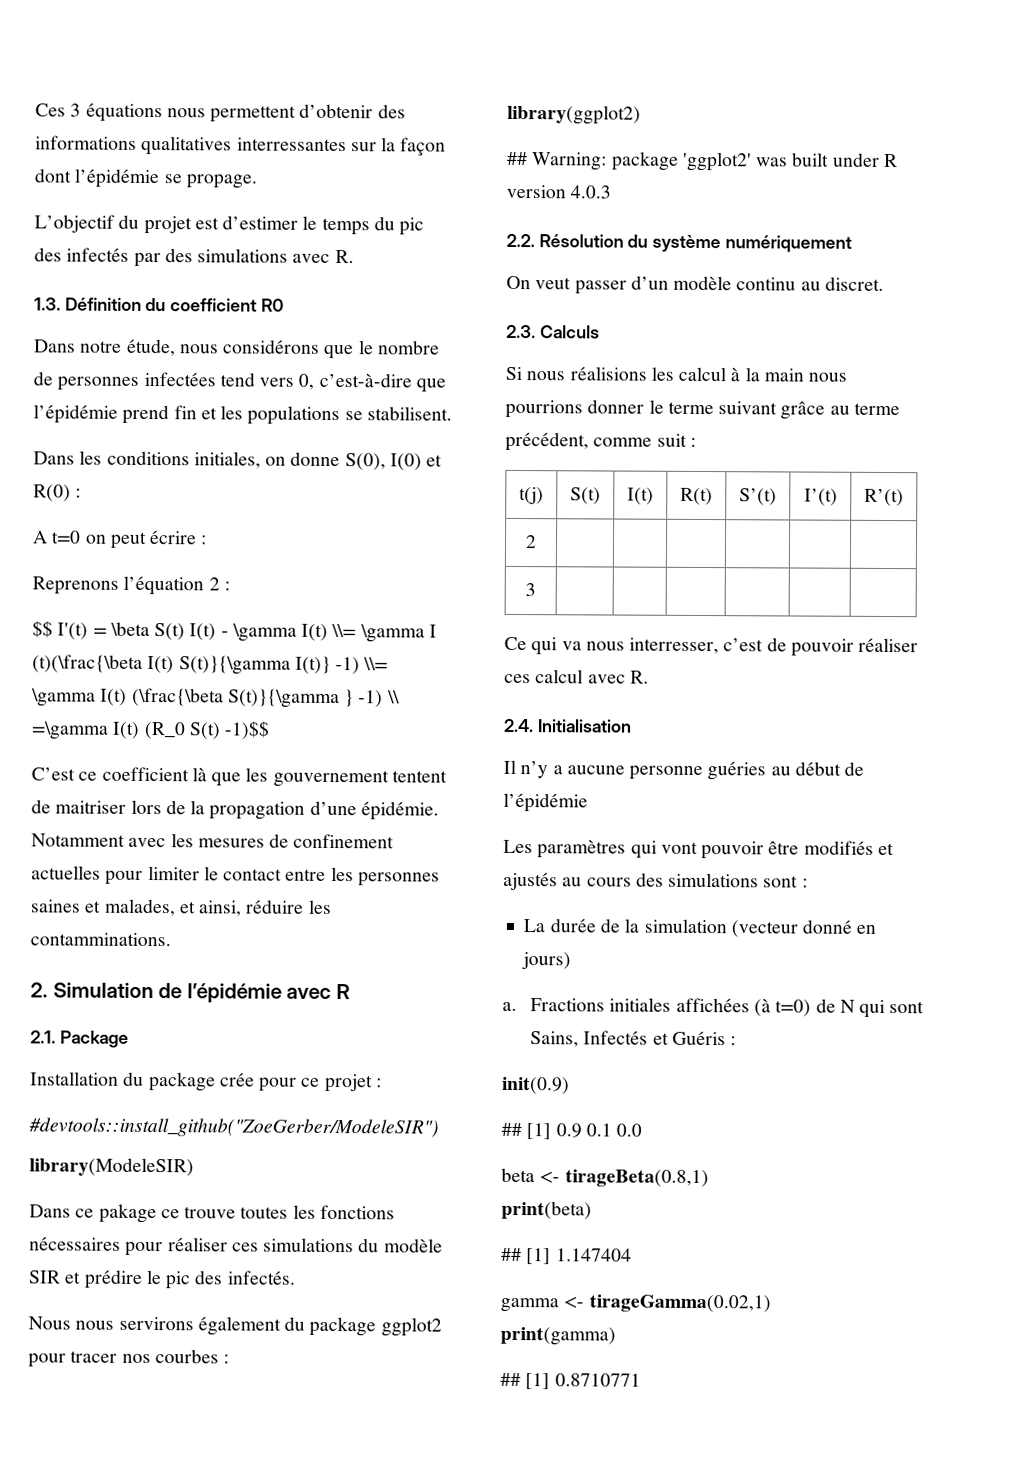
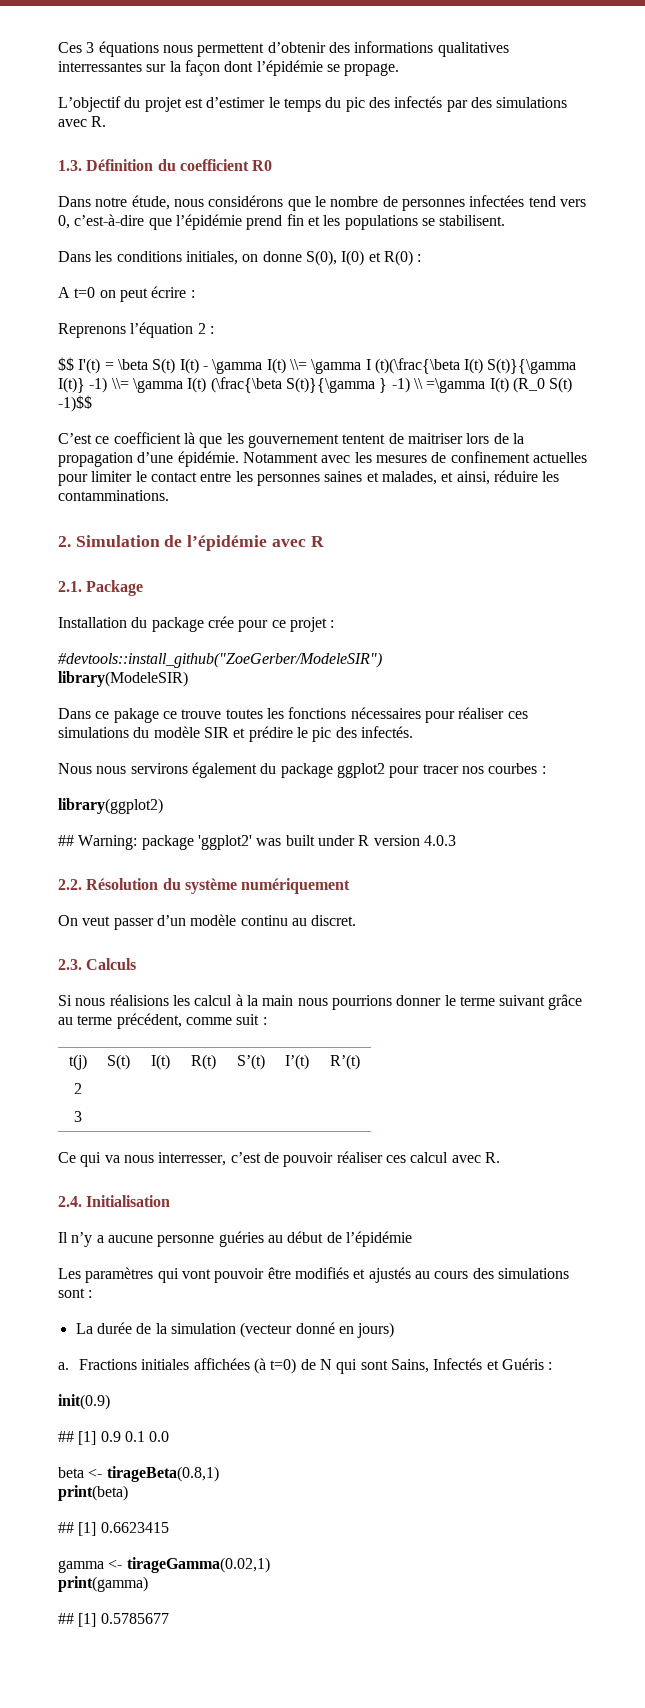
[555,1248,632,1262] 1.147404 -> [100,1522,169,1533] 0.6623415
[554,1373,641,1387] 0.8710771 -> [100,1613,169,1624] 0.5785677

